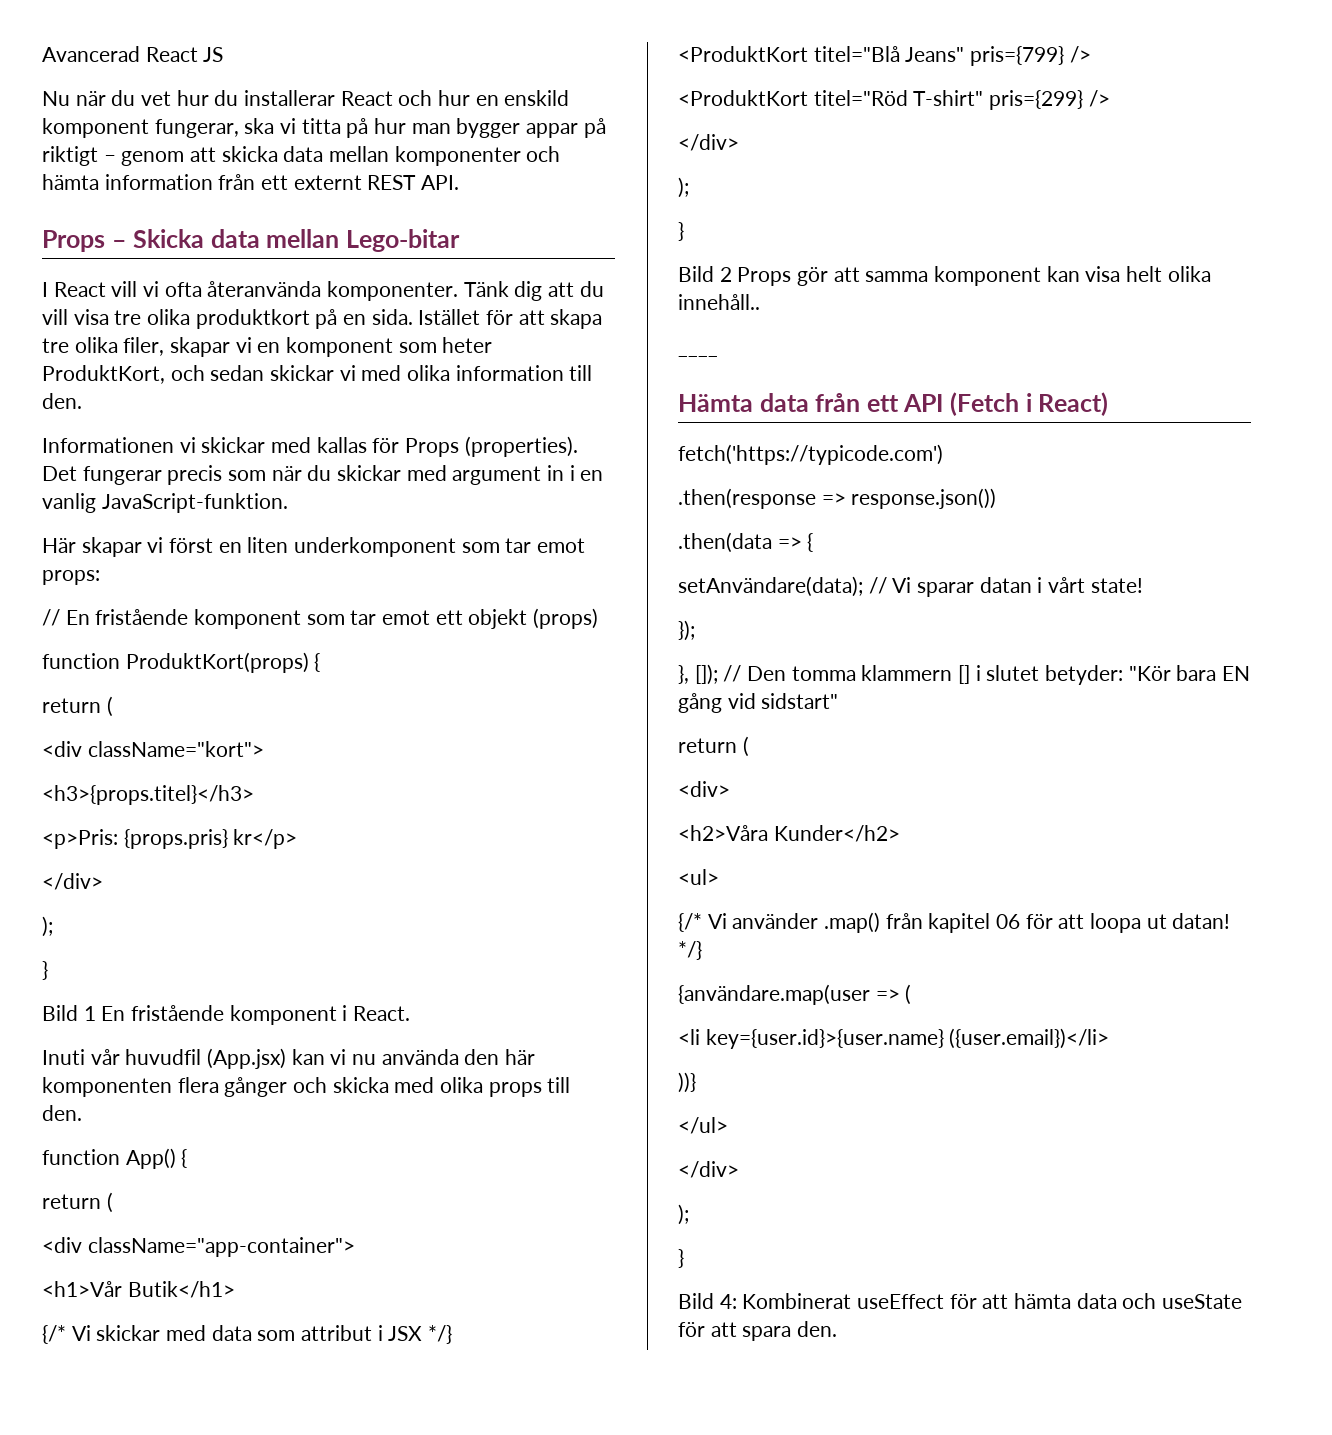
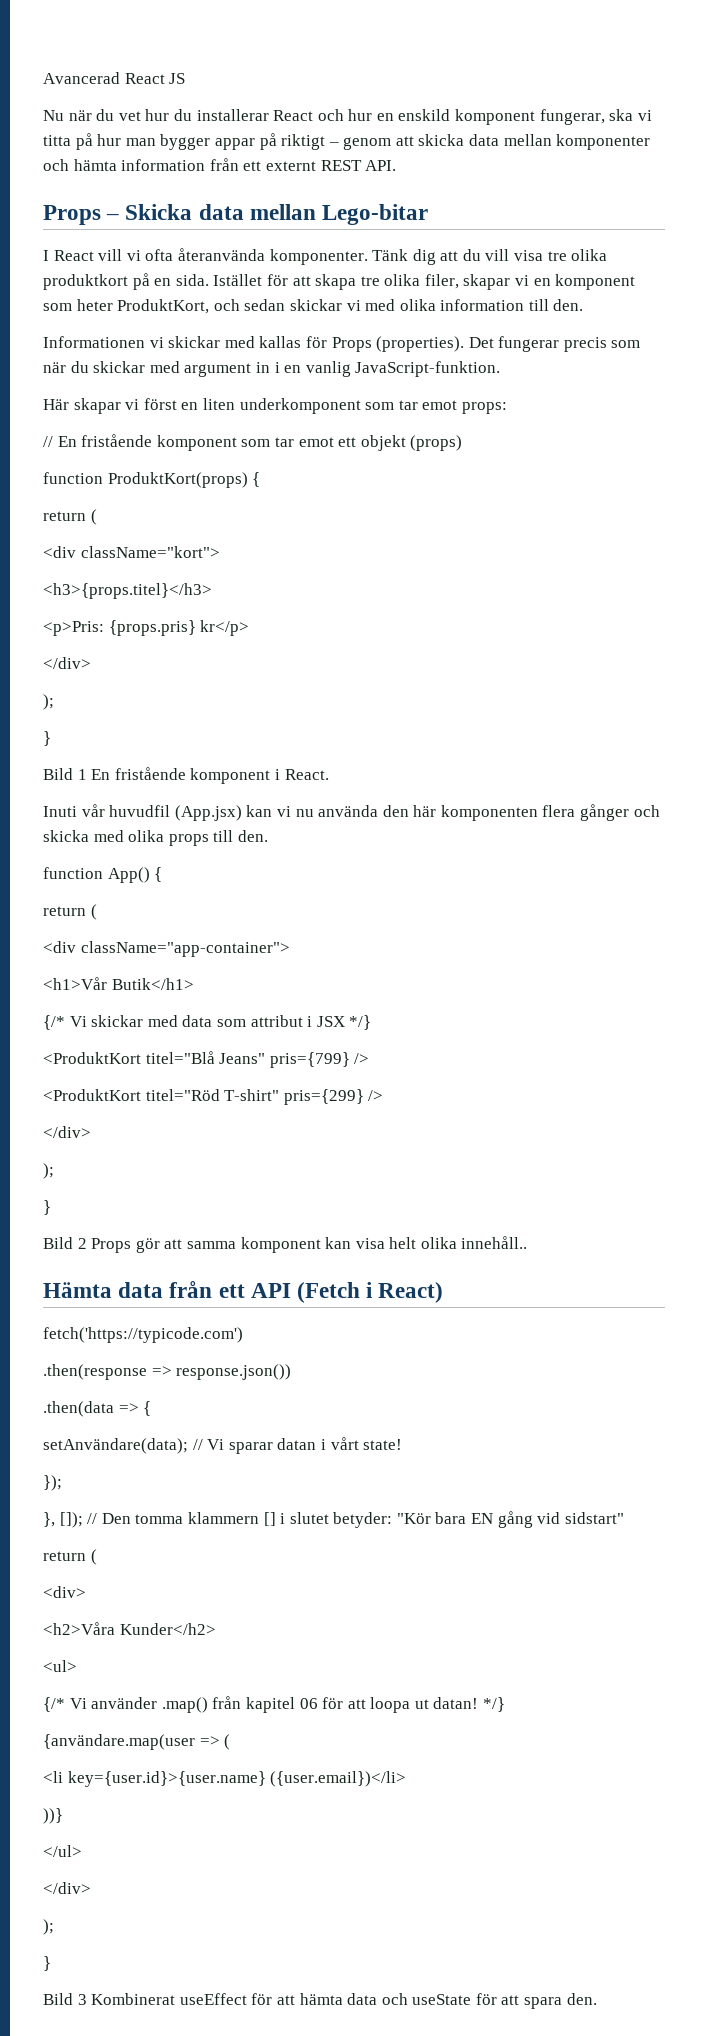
[678,354,718,357] // ____ -> (528, 1242) none
[719,1294,737,1309] 4: -> [77,1994,87,2005] 3

